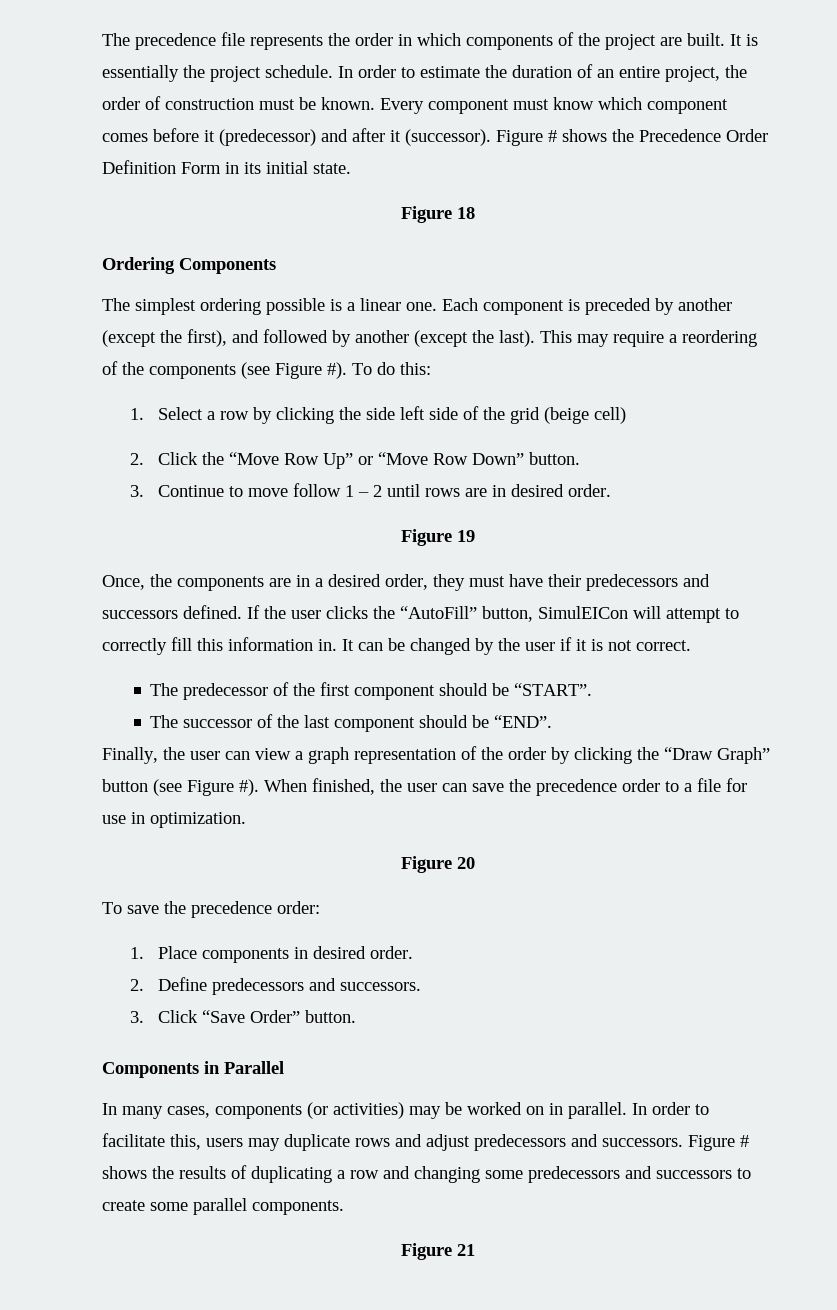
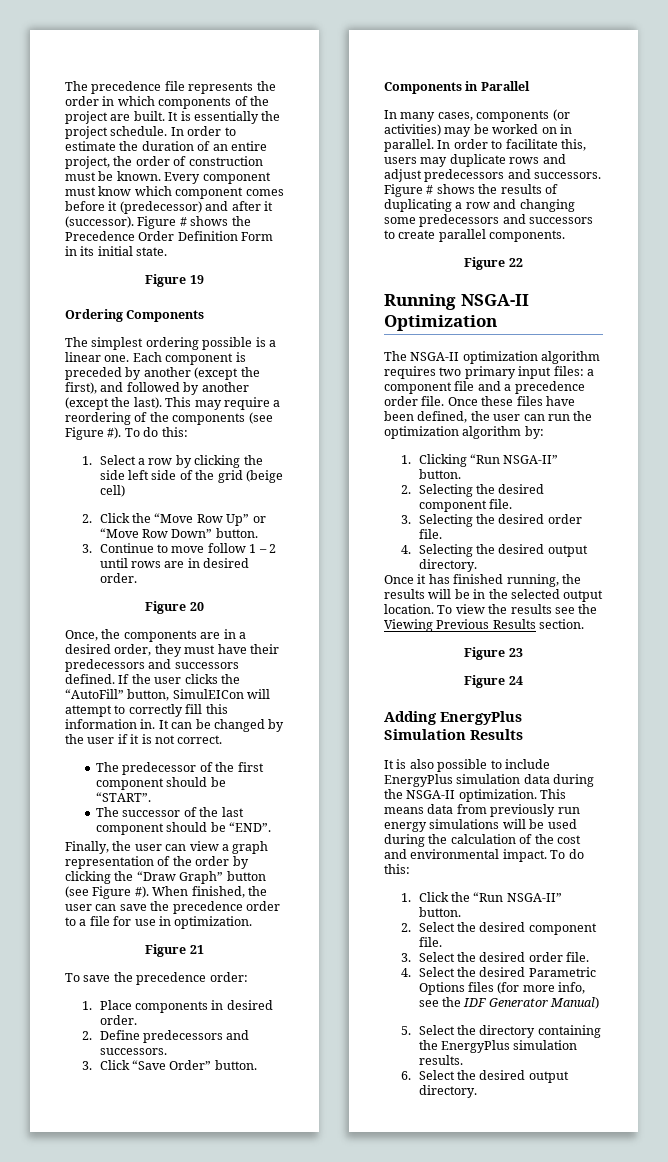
[456,207,475,219] 18 -> [189,275,204,284] 19
[456,530,475,542] 19 -> [189,602,204,611] 20
[456,857,475,869] 20 -> [189,945,204,954] 21
[150,1202,188,1211] some -> (436, 234) none
[456,1244,475,1256] 21 -> [508,258,523,267] [384,294,529,310] [384,315,497,331] [384,351,601,364] [384,366,594,379] [384,381,585,394] [384,396,575,406] [384,411,593,423] [384,426,544,439] [401,454,559,467] [418,469,461,479] [401,484,545,497] [418,499,513,512] [401,514,582,527] [418,529,442,539] [401,544,588,557] [418,559,477,572] [384,574,581,587] [384,589,604,602] [384,604,598,614] [384,619,585,632] [464,647,523,660] [464,675,523,688] [384,711,522,725] [384,729,523,740] [384,759,550,772] [384,774,595,787] [384,789,567,802] [384,804,580,817] [384,819,577,832] [384,834,581,847] [384,849,584,862] [384,864,410,874] [401,892,562,902] [418,907,461,917] [401,922,597,935] [418,937,442,947] [401,952,590,962] [401,967,596,977] [418,982,586,995] [418,997,600,1009] [401,1025,601,1038] [418,1040,578,1053] [418,1055,463,1065] [401,1070,569,1083] [418,1085,477,1098] 22 // Running NSGA-II Optimization // The NSGA-II optimization algorithm requires two primary input files: a component file and a precedence order file. Once these files have been defined, the user can run the optimization algorithm by: // 1. Clicking “Run NSGA-II” button. // 2. Selecting the desired component file. // 3. Selecting the desired order file. // 4. Selecting the desired output directory. // Once it has finished running, the results will be in the selected output location. To view the results see the Viewing Previous Results section. // Figure 23 // Figure 24 // Adding EnergyPlus Simulation Results // It is also possible to include EnergyPlus simulation data during the NSGA-II optimization. This means data from previously run energy simulations will be used during the calculation of the cost and environmental impact. To do this: // 1. Click the “Run NSGA-II” button. // 2. Select the desired component file. // 3. Select the desired order file. // 4. Select the desired Parametric Options files (for more info, see the IDF Generator Manual) // 5. Select the directory containing the EnergyPlus simulation results. // 6. Select the desired output directory.

